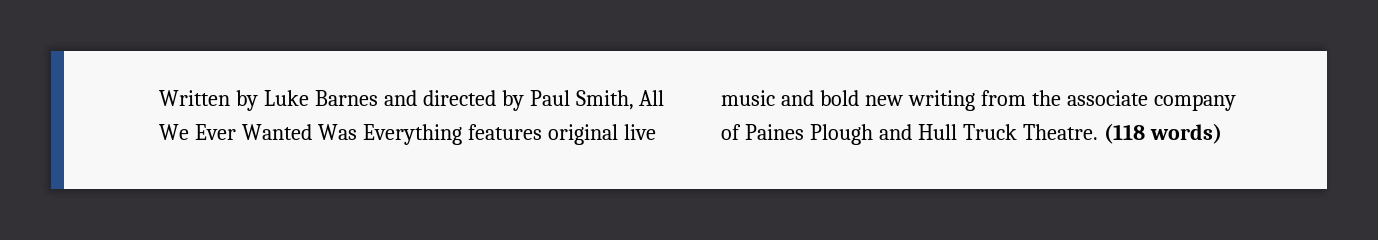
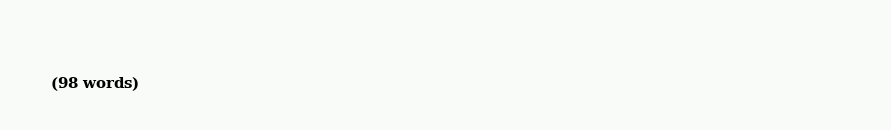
[159,90,665,111] [159,124,656,145] [721,90,1236,111] [721,123,1145,145] Written by Luke Barnes and directed by Paul Smith, All We Ever Wanted Was Everything features original live music and bold new writing from the associate company of Paines Plough and Hull Truck Theatre. (118 -> [51,77,78,91] (98

